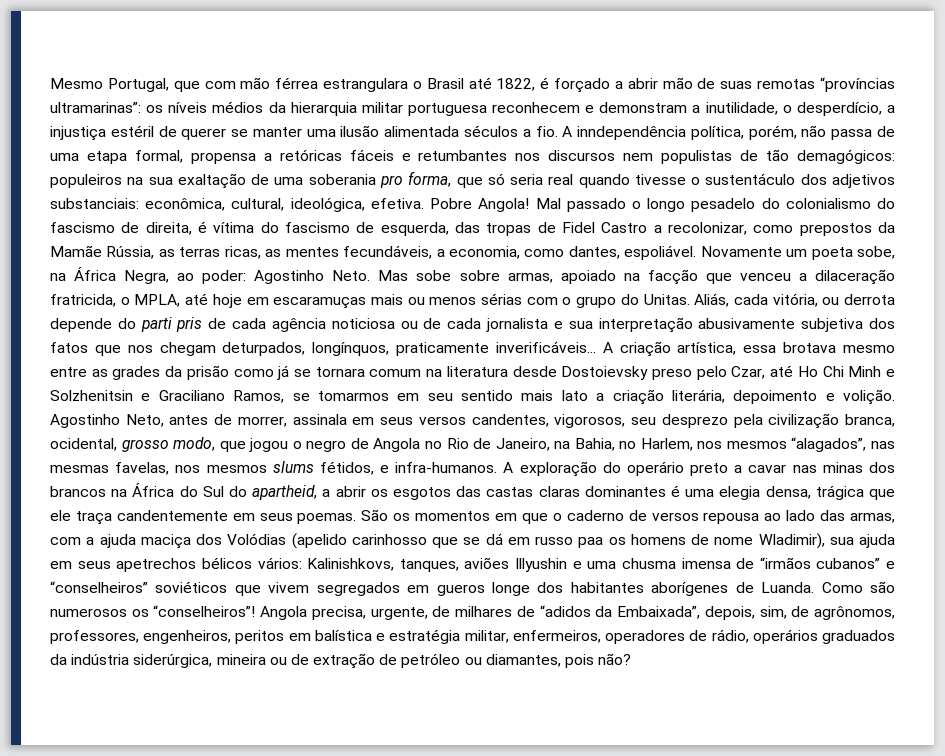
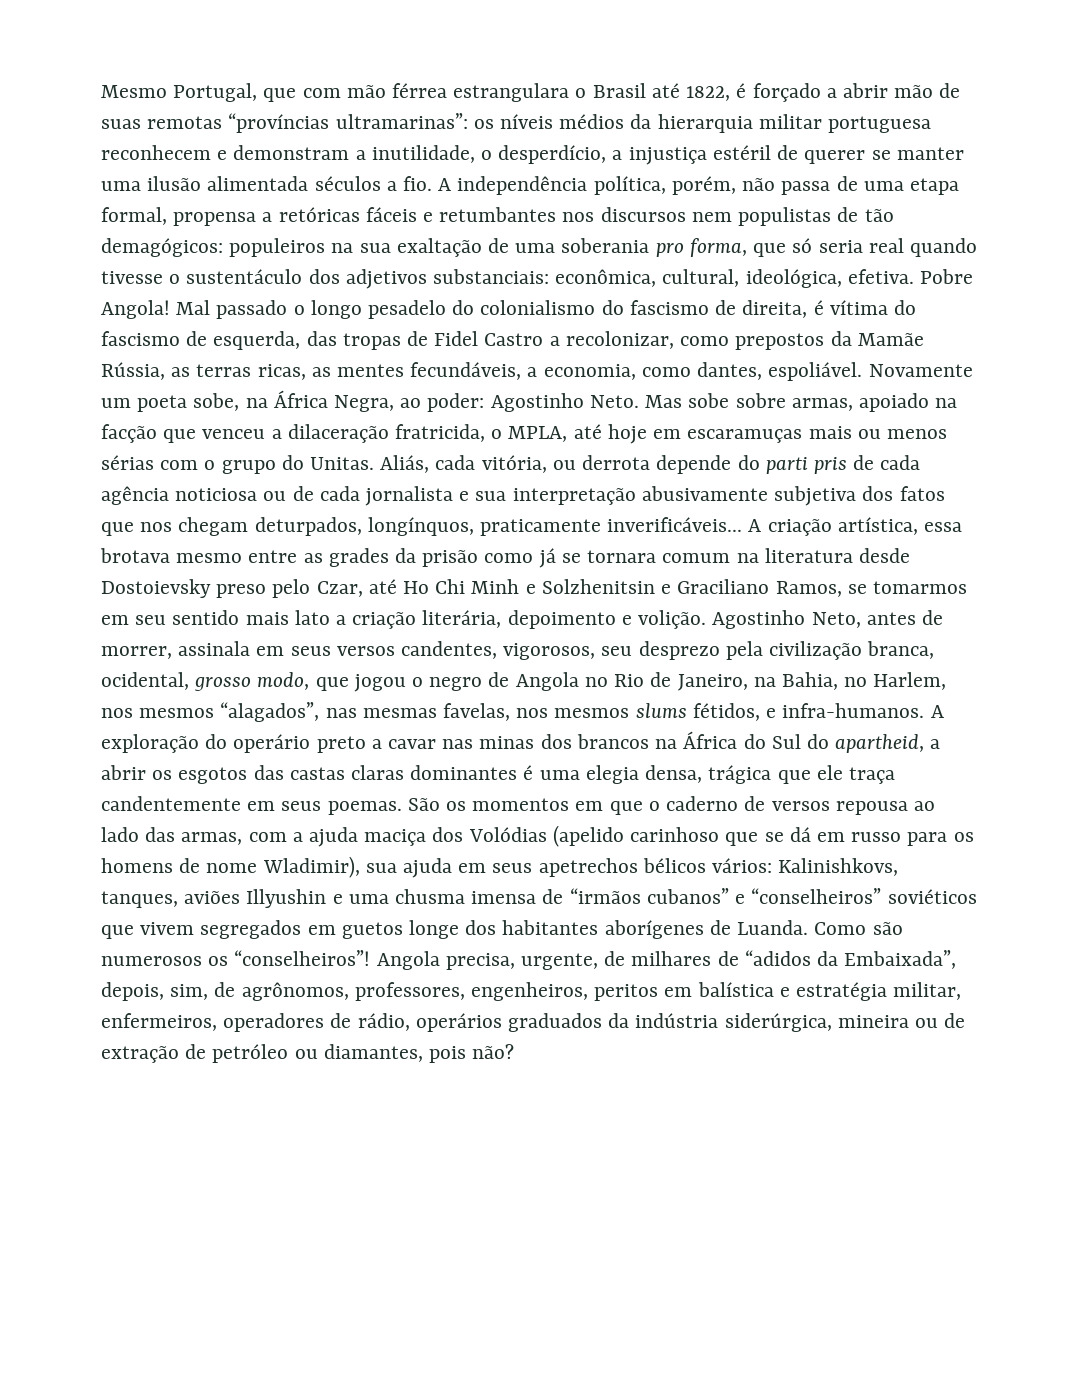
[577,126,687,140] inndependência -> [457,176,588,195] independência
[351,534,427,545] carinhosso -> [630,827,720,842] carinhoso
[578,537,604,548] paa -> [907,832,948,846] para
[436,584,485,596] gueros -> [341,922,403,939] guetos

